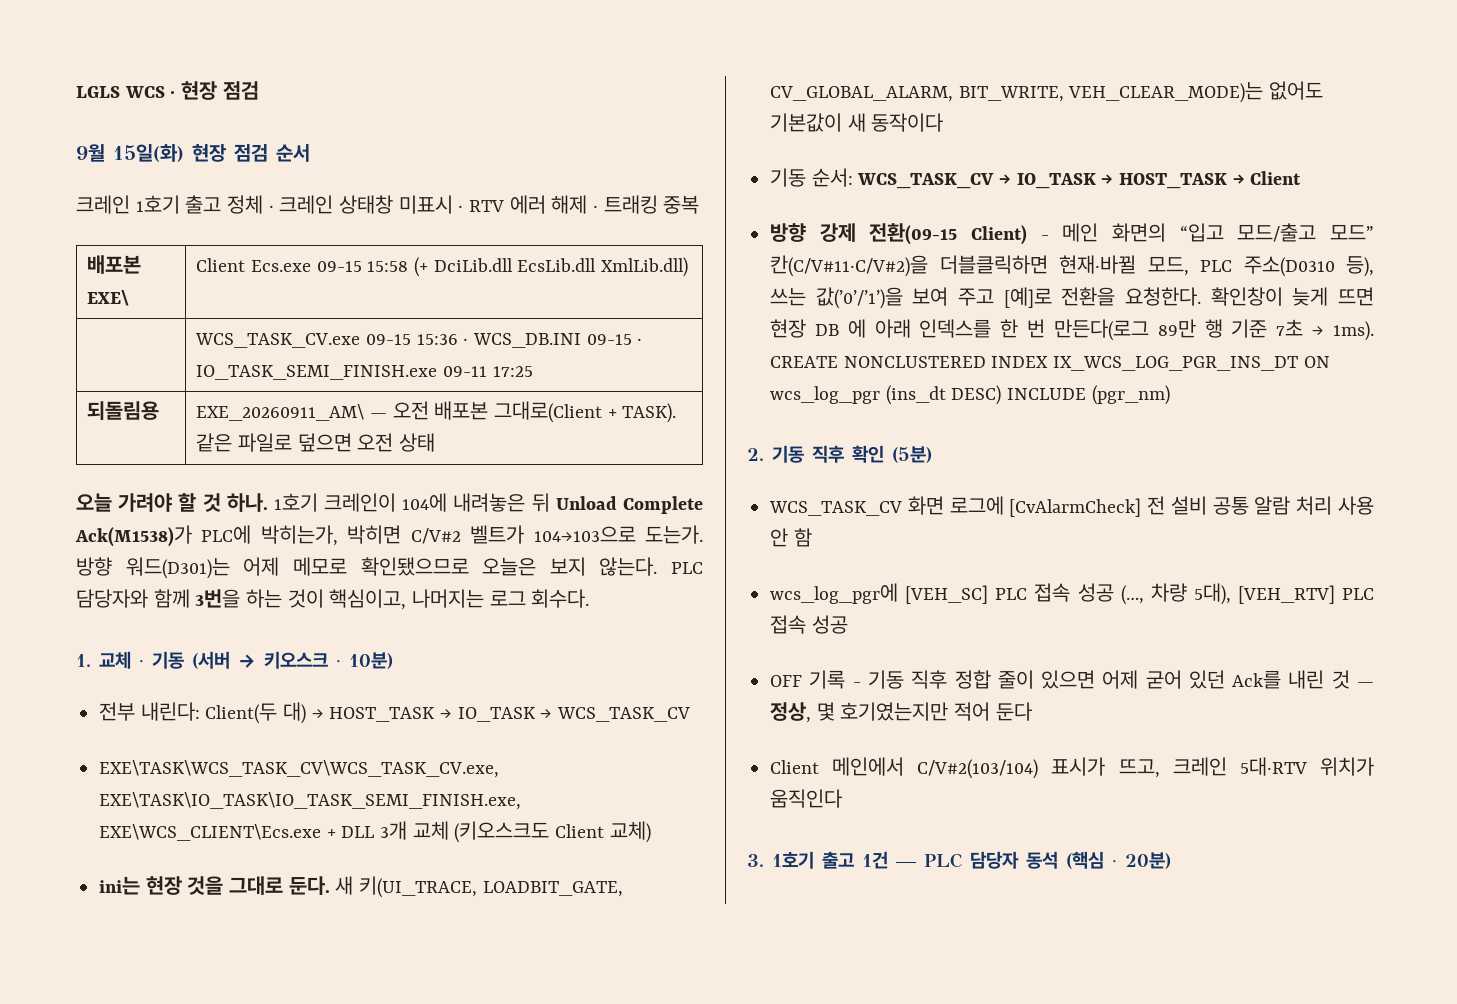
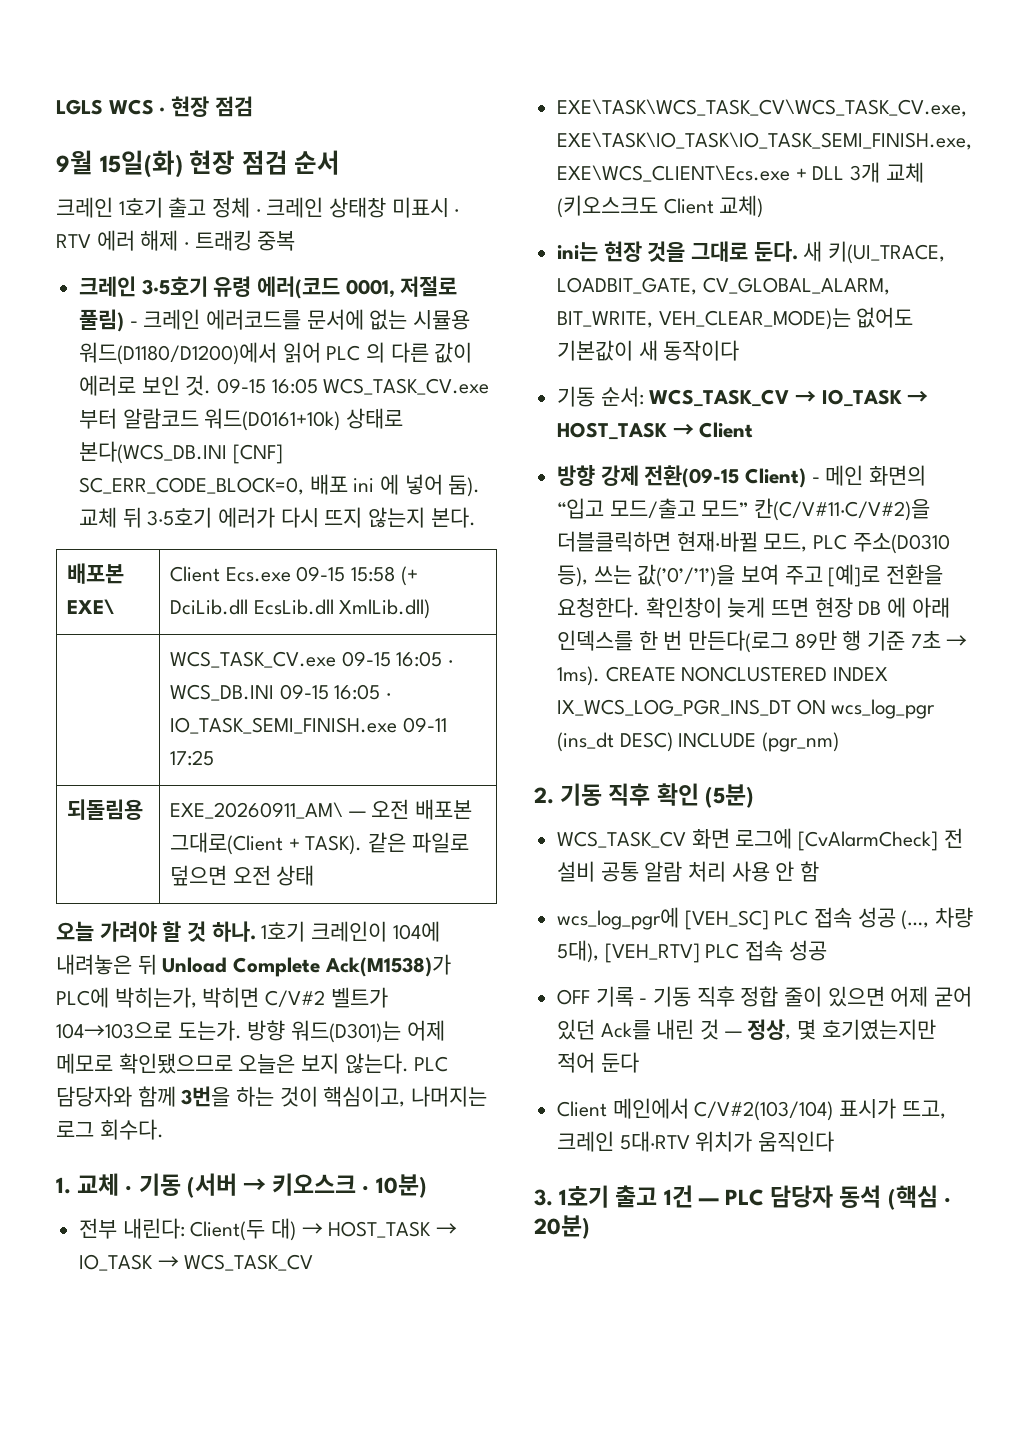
(700, 204) none -> [79,276,458,299] [79,309,471,332] [79,342,473,365] [79,375,490,396] [79,408,404,431] [79,441,283,464] [79,474,481,497] [79,507,476,528] // 크레인 3·5호기 유령 에러(코드 0001, 저절로 풀림) - 크레인 에러코드를 문서에 없는 시뮬용 워드(D1180/D1200)에서 읽어 PLC 의 다른 값이 에러로 보인 것. 09-15 16:05 WCS_TASK_CV.exe 부터 알람코드 워드(D0161+10k) 상태로 본다(WCS_DB.INI [CNF] SC_ERR_CODE_BLOCK=0, 배포 ini 에 넣어 둠). 교체 뒤 3·5호기 에러가 다시 뜨지 않는지 본다.
[416,334,458,345] 15:36 -> [396,651,443,667] 16:05
(632, 339) none -> [334,684,381,700] 16:05

